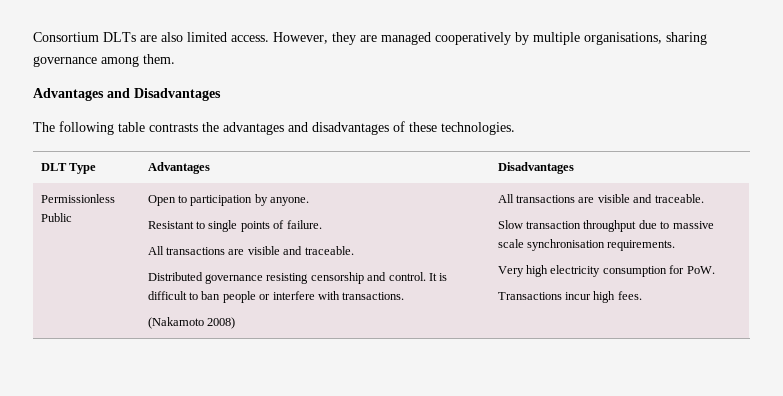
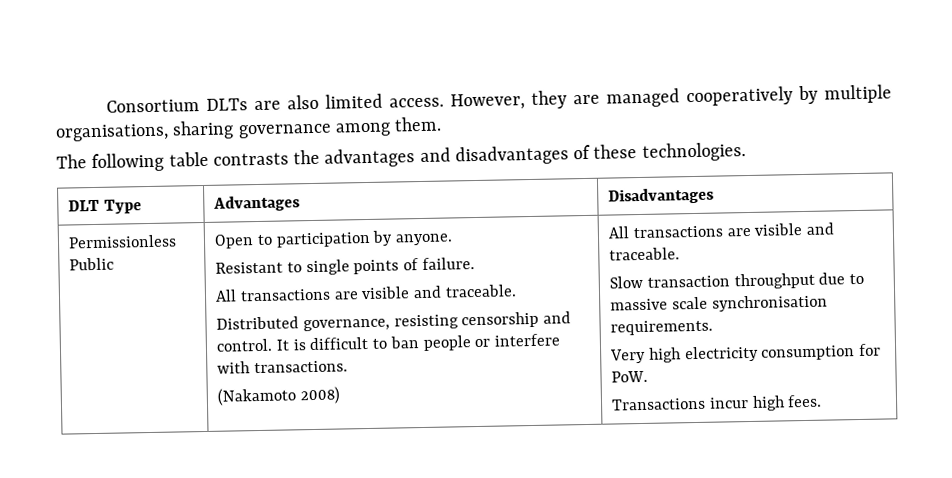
[33,88,221,101] // Advantages and Disadvantages -> (443, 124) none
[205,274,264,284] governance -> [302,318,390,332] governance,

